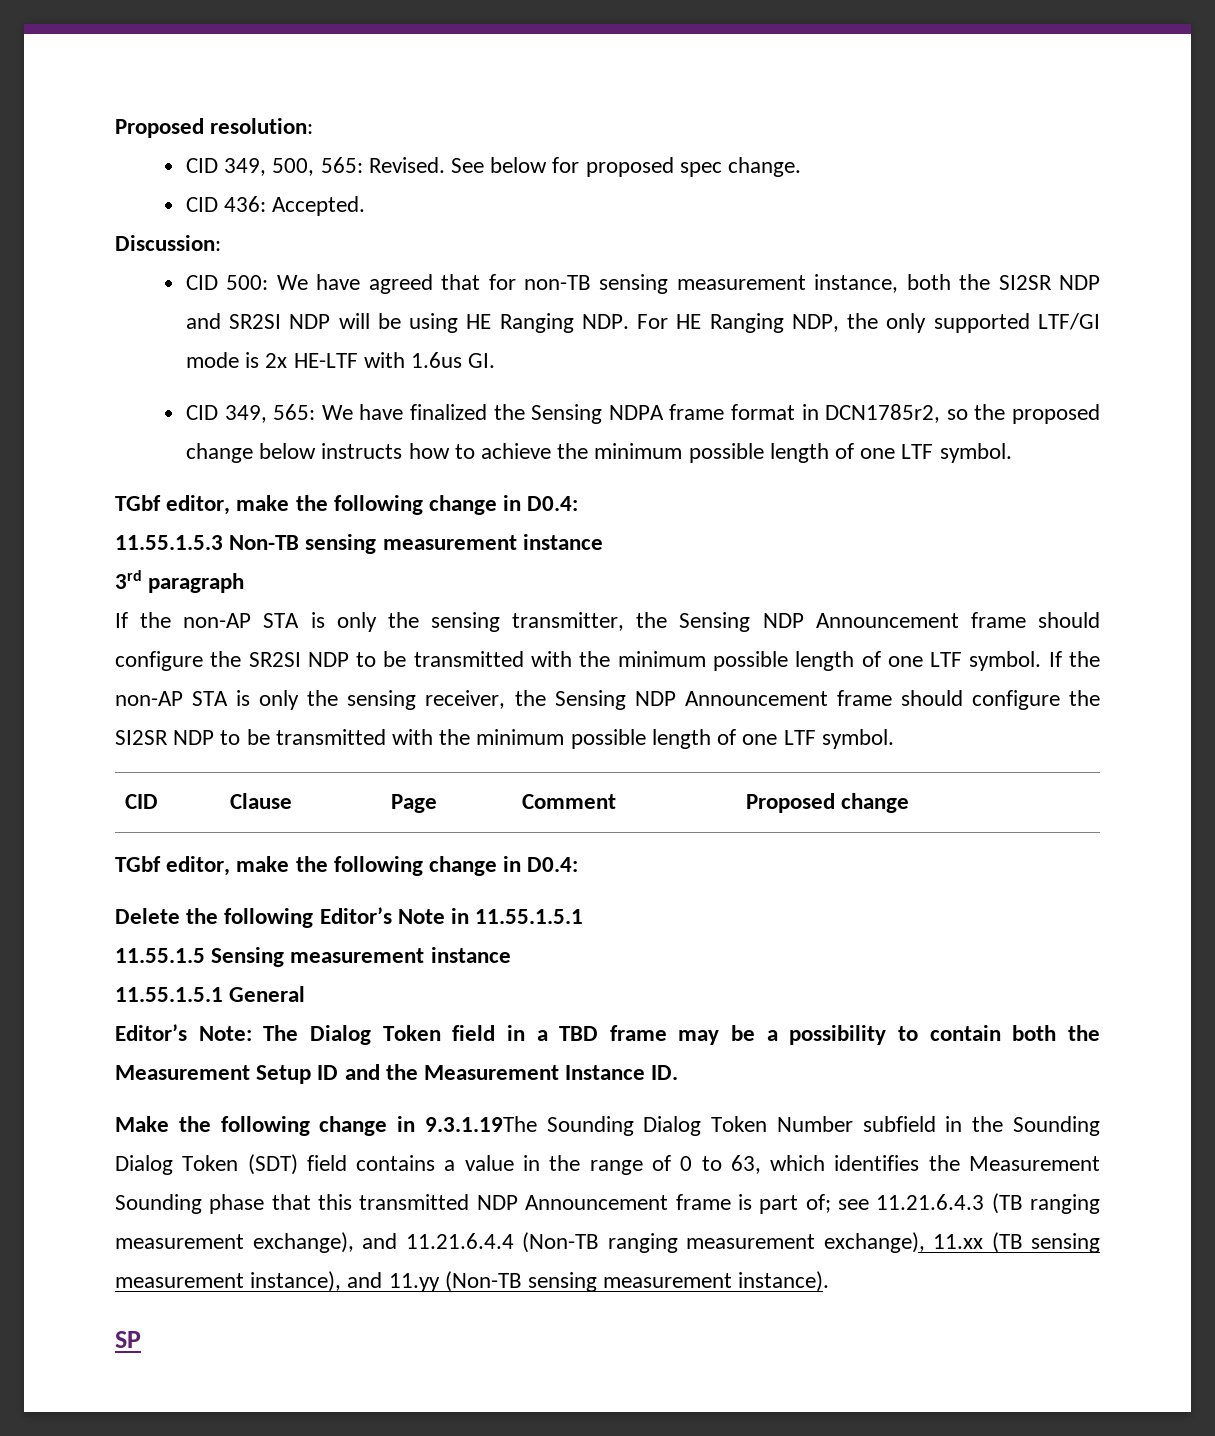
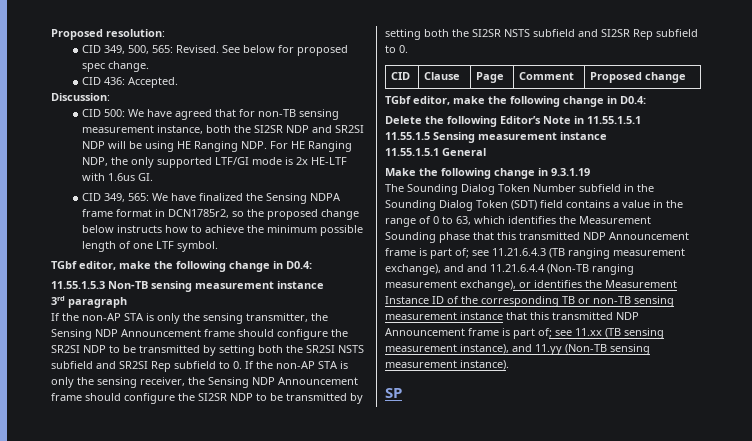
[531,651,1042,671] with the minimum possible length of one LTF symbol. -> [203,345,364,356] [51,361,242,372] by setting both the SR2SI NSTS subfield and SR2SI Rep subfield to 0.
[392,729,894,749] with the minimum possible length of one LTF symbol. -> [350,393,363,404] [385,29,698,40] [385,45,408,53] by setting both the SI2SR NSTS subfield and SI2SR Rep subfield to 0.
[115,1024,1100,1045] [115,1064,679,1084] // Editor’s Note: The Dialog Token field in a TBD frame may be a possibility to contain both the Measurement Setup ID and the Measurement Instance ID. -> (486, 152) none
[424,1116,537,1132] 9.3.1.19The -> [551,168,590,176] [385,184,404,192] 9.3.1.19 // The
(397, 1241) none -> [467,264,487,272] and
(925, 1242) none -> [519,280,677,288] [385,296,674,307] [385,312,639,320] [385,328,572,339] or identifies the Measurement Instance ID of the corresponding TB or non-TB sensing measurement instance that this transmitted NDP Announcement frame is part of; see

